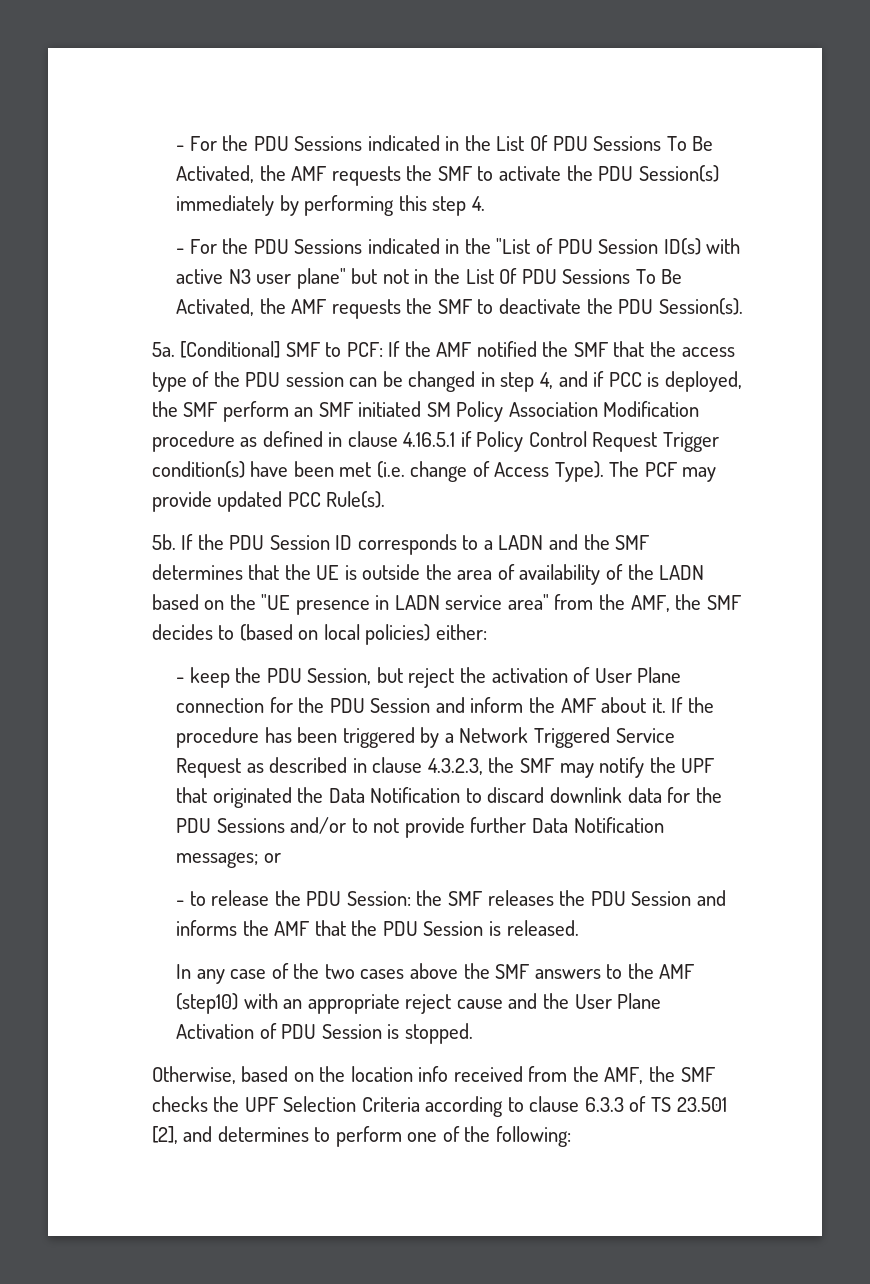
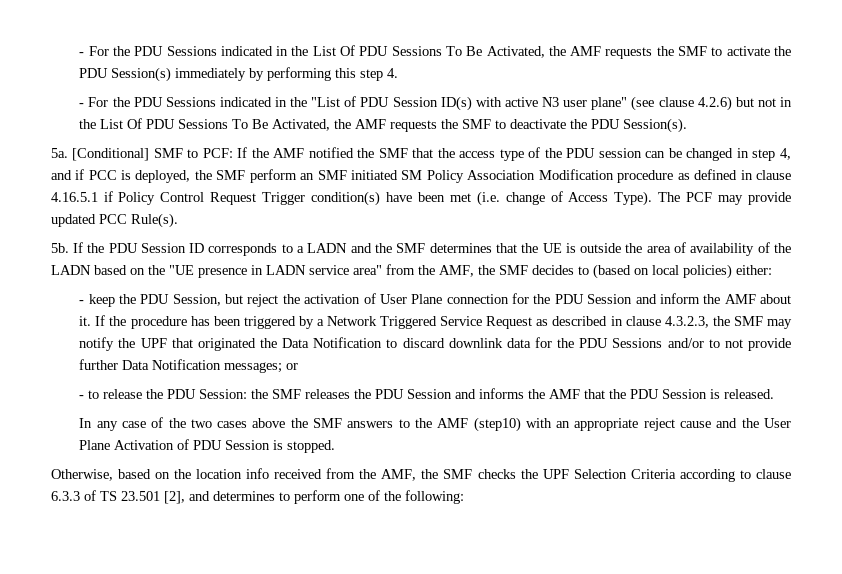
(346, 278) none -> [631,96,732,111] (see clause 4.2.6)

